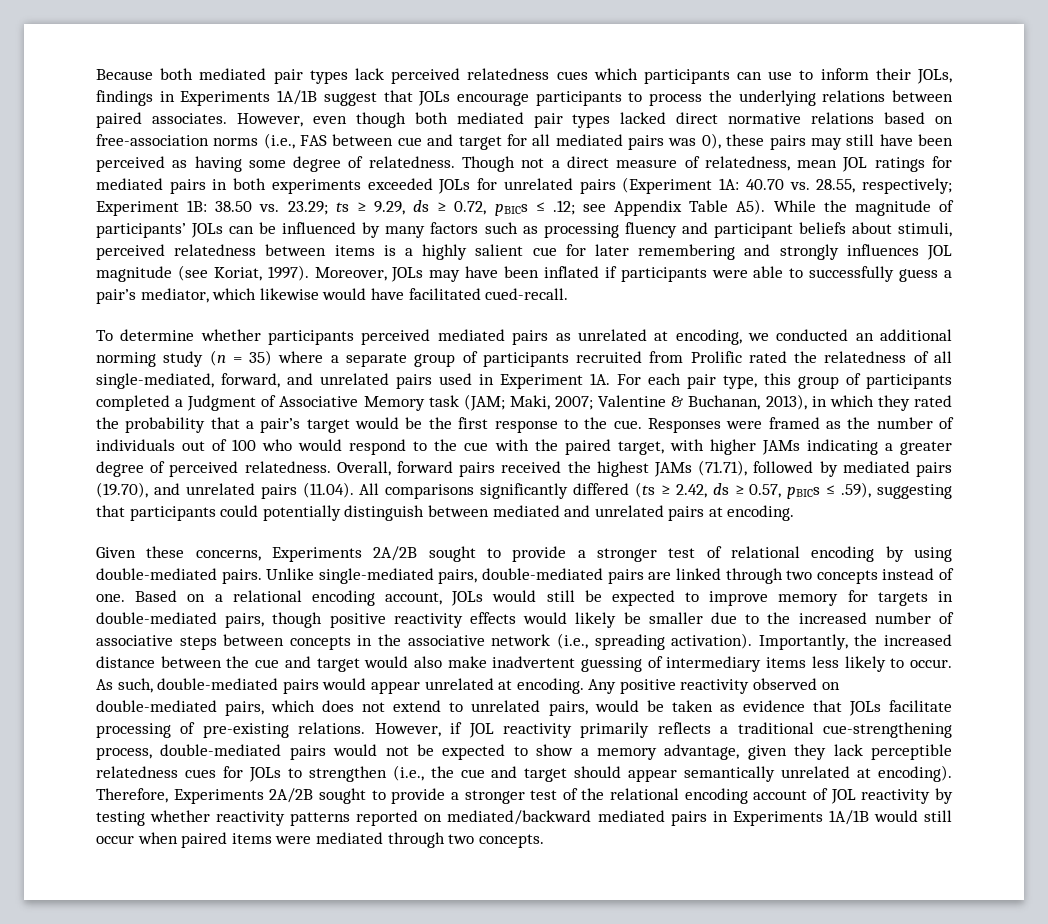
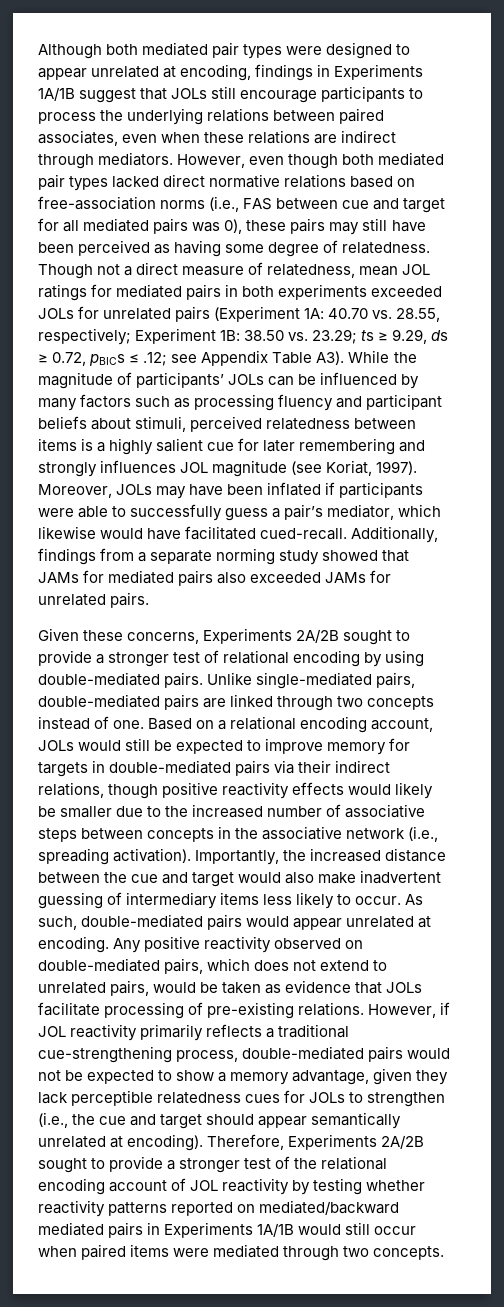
[96,68,952,84] Because both mediated pair types lack perceived relatedness cues which participants can use to inform their JOLs, -> [38,42,411,59] [38,64,252,81] Although both mediated pair types were designed to appear unrelated at encoding,
(451, 98) none -> [211,86,237,99] still
[151,113,227,124] associates. -> [38,130,397,146] [38,152,174,169] associates, even when these relations are indirect through mediators.
[736,199,766,215] A5). -> [316,351,345,365] A3).
[96,329,952,345] [96,350,953,367] [96,373,952,389] [96,394,953,411] [96,417,955,433] [96,439,953,455] [96,460,953,477] [96,482,953,499] [96,505,795,521] // To determine whether participants perceived mediated pairs as unrelated at encoding, we conducted an additional norming study (n = 35) where a separate group of participants recruited from Prolific rated the relatedness of all single-mediated, forward, and unrelated pairs used in Experiment 1A. For each pair type, this group of participants completed a Judgment of Associative Memory task (JAM; Maki, 2007; Valentine & Buchanan, 2013), in which they rated the probability that a pair’s target would be the first response to the cue. Responses were framed as the number of individuals out of 100 who would respond to the cue with the paired target, with higher JAMs indicating a greater degree of perceived relatedness. Overall, forward pairs received the highest JAMs (71.71), followed by mediated pairs (19.70), and unrelated pairs (11.04). All comparisons significantly differed (ts ≥ 2.42, ds ≥ 0.57, pBICs ≤ .59), suggesting that participants could potentially distinguish between mediated and unrelated pairs at encoding. -> [351,526,439,543] [38,548,410,565] [38,570,392,586] [38,592,150,608] Additionally, findings from a separate norming study showed that JAMs for mediated pairs also exceeded JAMs for unrelated pairs.
[225,613,265,628] pairs, -> [235,760,391,776] [38,782,104,798] pairs via their indirect relations,

